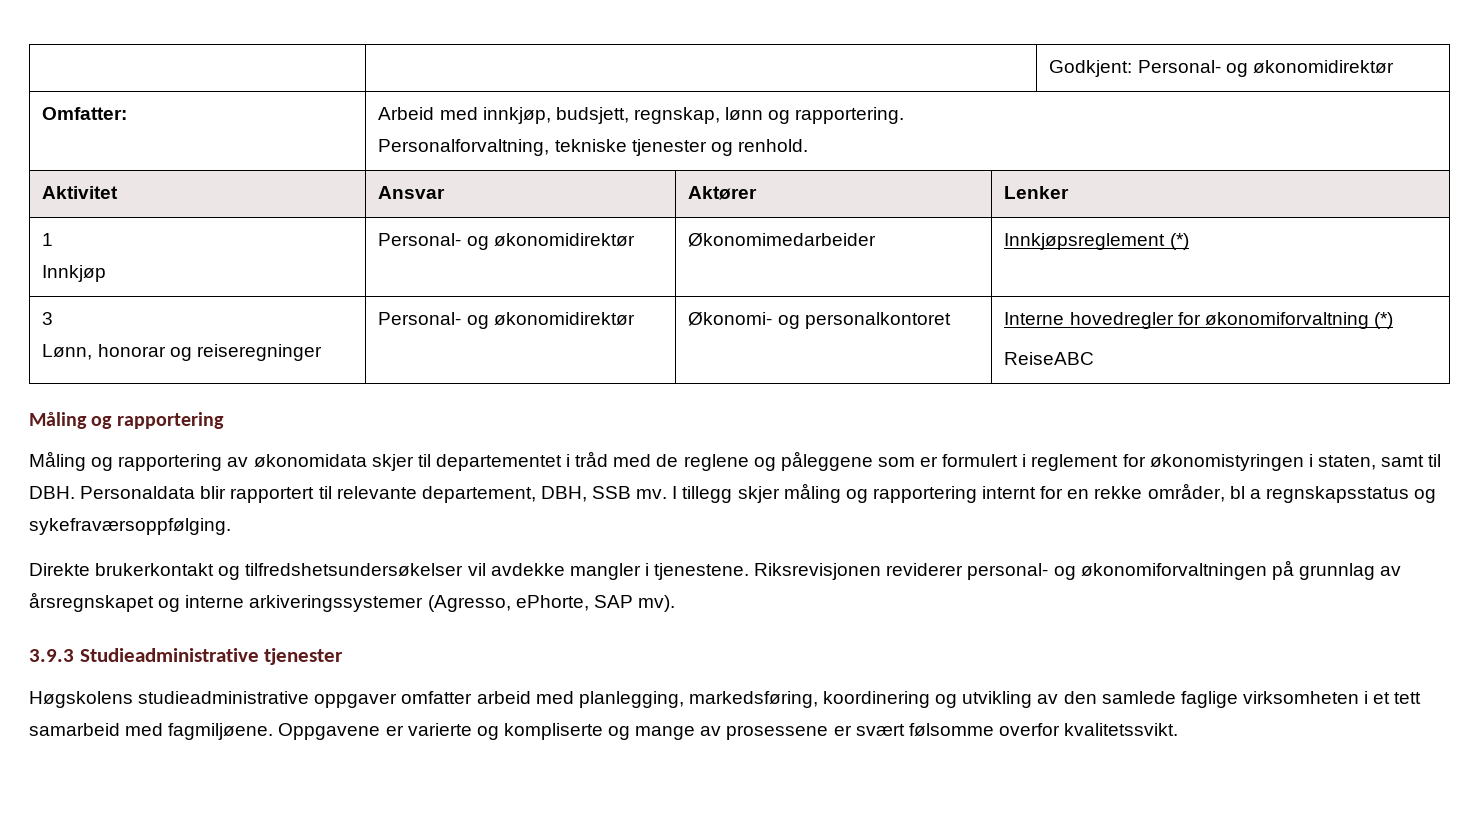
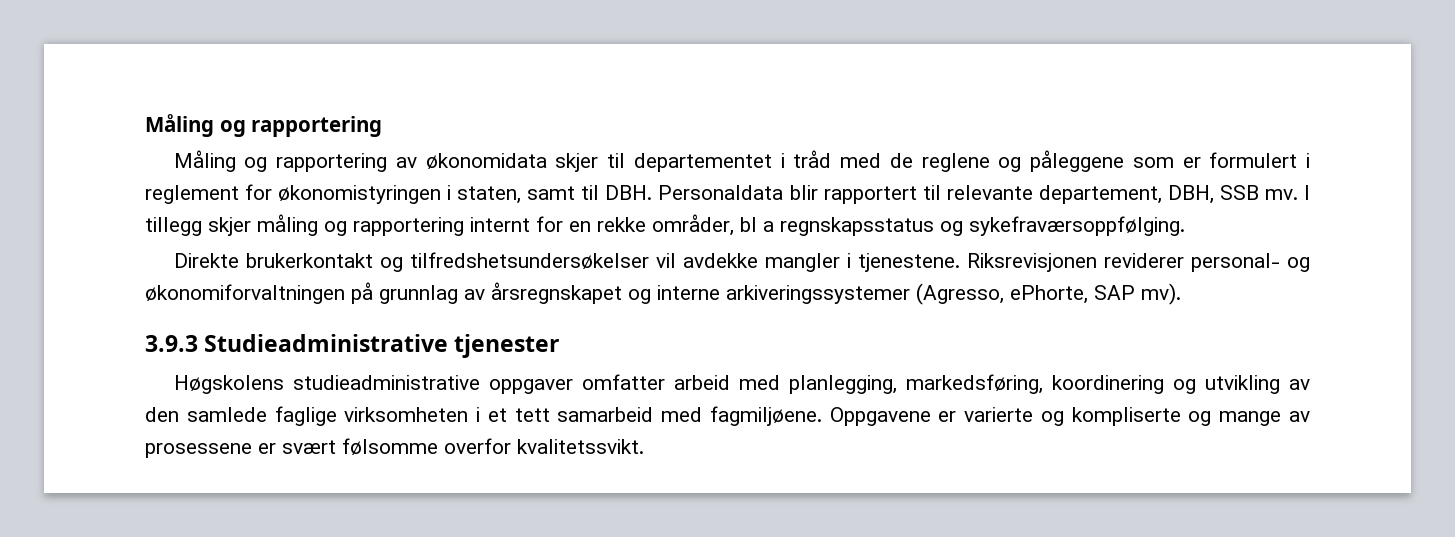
[1049,60,1394,77] [42,107,128,120] [378,107,905,124] [378,139,808,156] [42,186,119,199] [378,186,446,199] [688,186,758,200] [1004,186,1070,199] [42,233,54,246] [42,265,107,282] [378,233,635,250] [688,233,877,247] [1004,233,1189,250] [42,312,54,325] [42,344,322,361] [378,312,635,329] [688,312,951,329] [1004,312,1393,329] [1004,352,1095,365] | | Godkjent: Personal- og økonomidirektør // Omfatter: | Arbeid med innkjøp, budsjett, regnskap, lønn og rapportering. // Personalforvaltning, tekniske tjenester og renhold. // Aktivitet | Ansvar | Aktører | Lenker // 1 // Innkjøp | Personal- og økonomidirektør | Økonomimedarbeider | Innkjøpsreglement (*) // 3 // Lønn, honorar og reiseregninger | Personal- og økonomidirektør | Økonomi- og personalkontoret | Interne hovedregler for økonomiforvaltning (*) // ReiseABC // -> (145, 125) none

